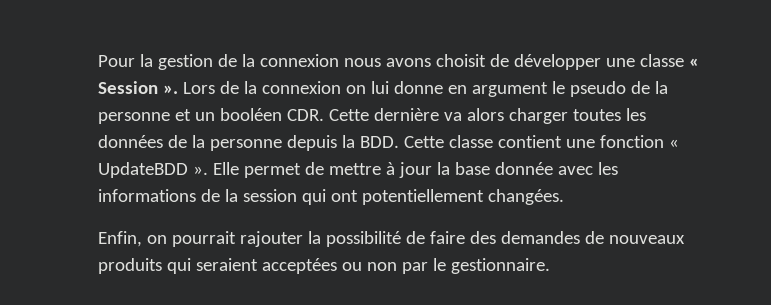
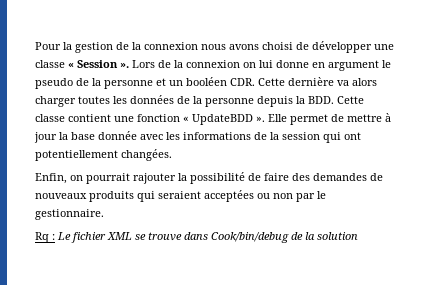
[435,54,486,67] choisit -> [262,42,293,50] choisi
(550, 266) none -> [35,232,358,243] // Rq : Le fichier XML se trouve dans Cook/bin/debug de la solution

